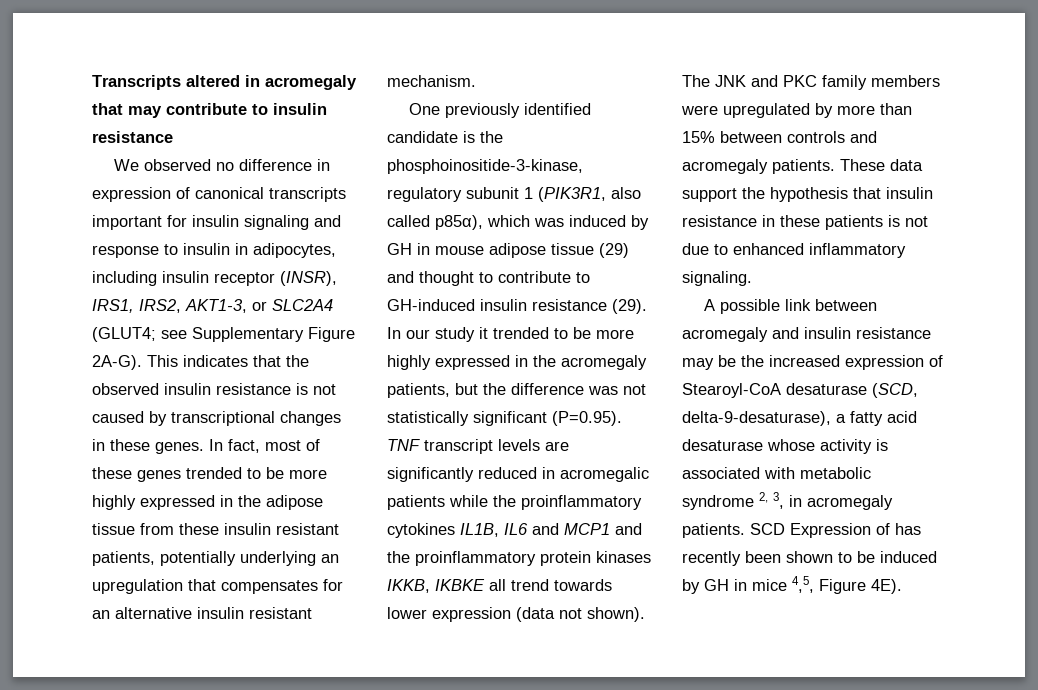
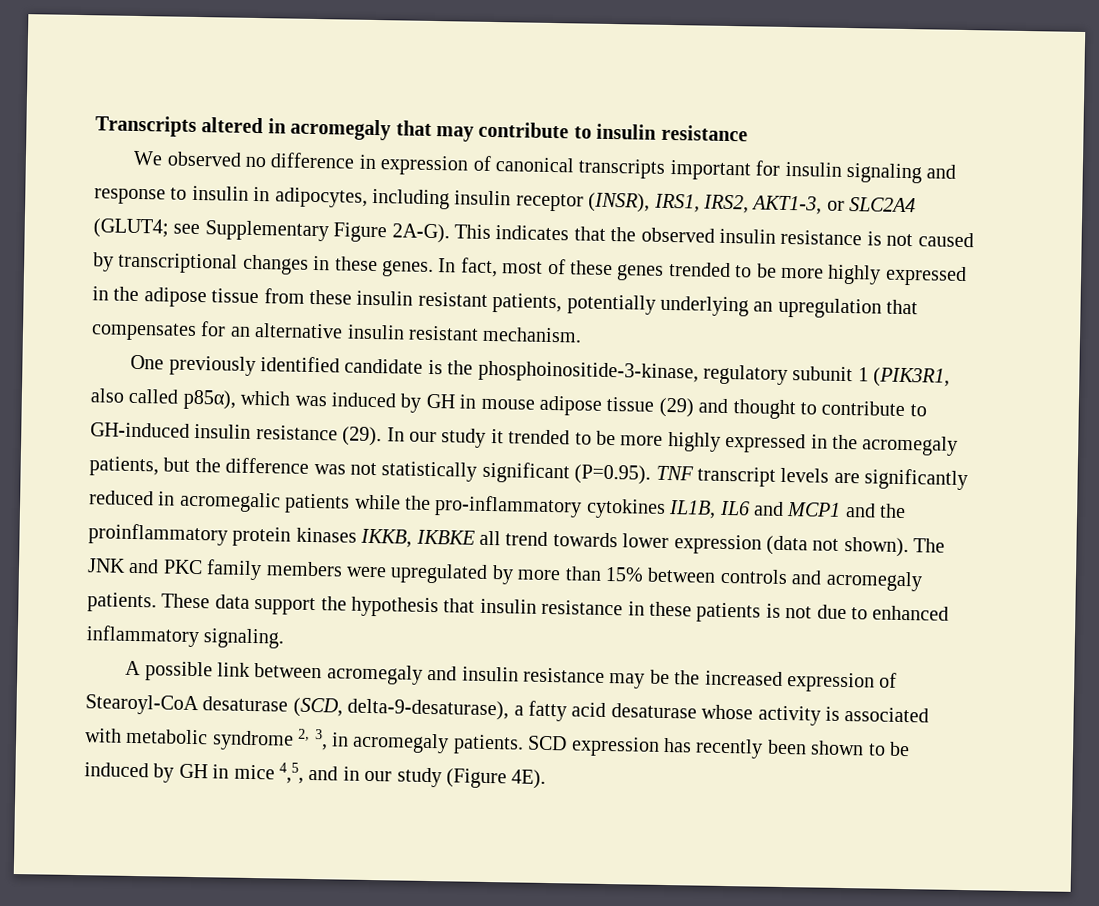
[521,495,642,510] proinflammatory -> [434,495,583,518] pro-inflammatory
[790,523,890,538] Expression of -> [570,736,660,757] expression
[819,579,866,594] Figure -> [308,765,507,789] and in our study (Figure

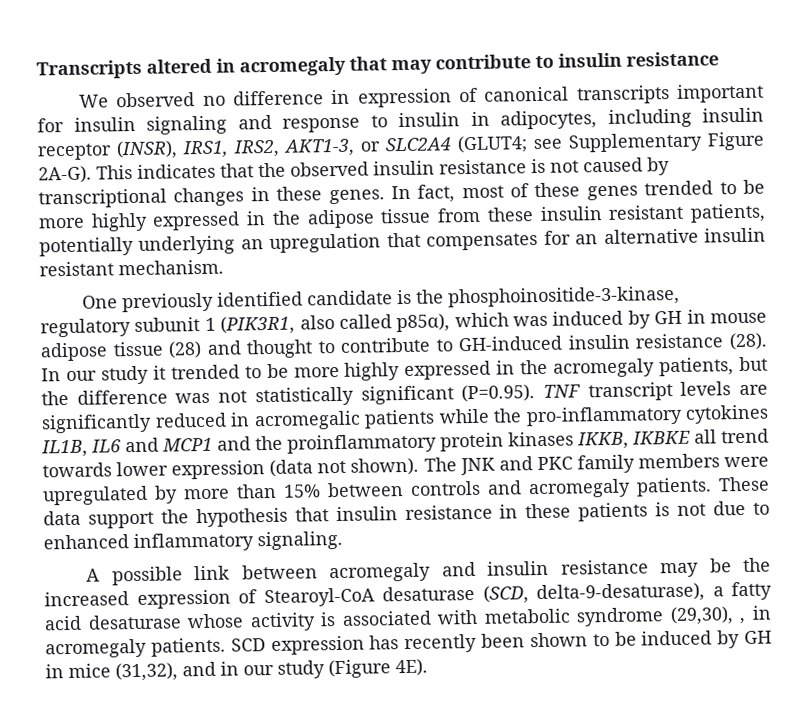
[658,397,694,418] (29) -> [168,340,203,359] (28)
[342,426,383,447] (29). -> [728,332,767,351] (28).
[298,728,328,751] 2, 3, -> [669,606,747,626] (29,30), ,
[279,762,304,784] 4,5, -> [115,662,178,682] (31,32),

